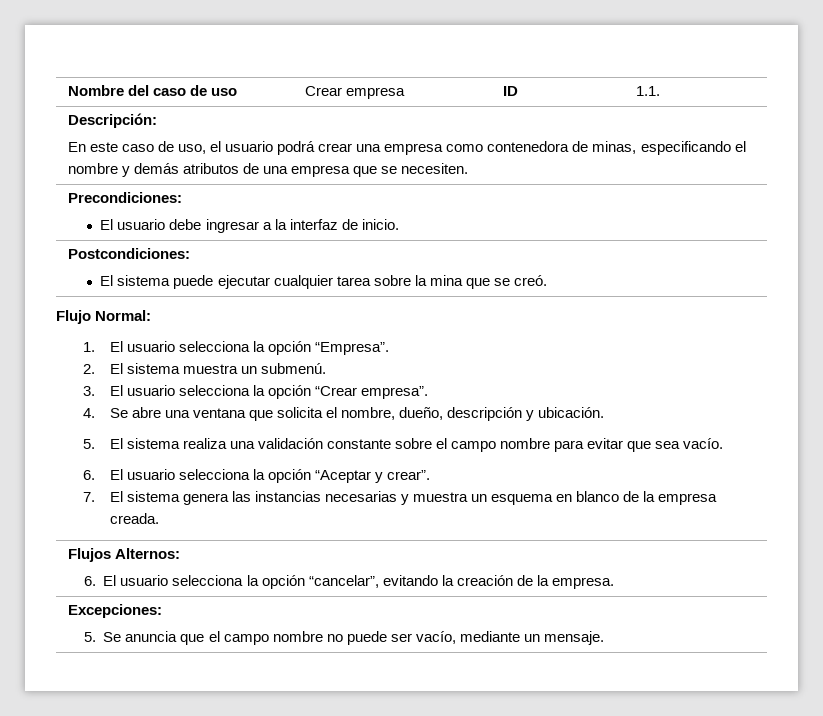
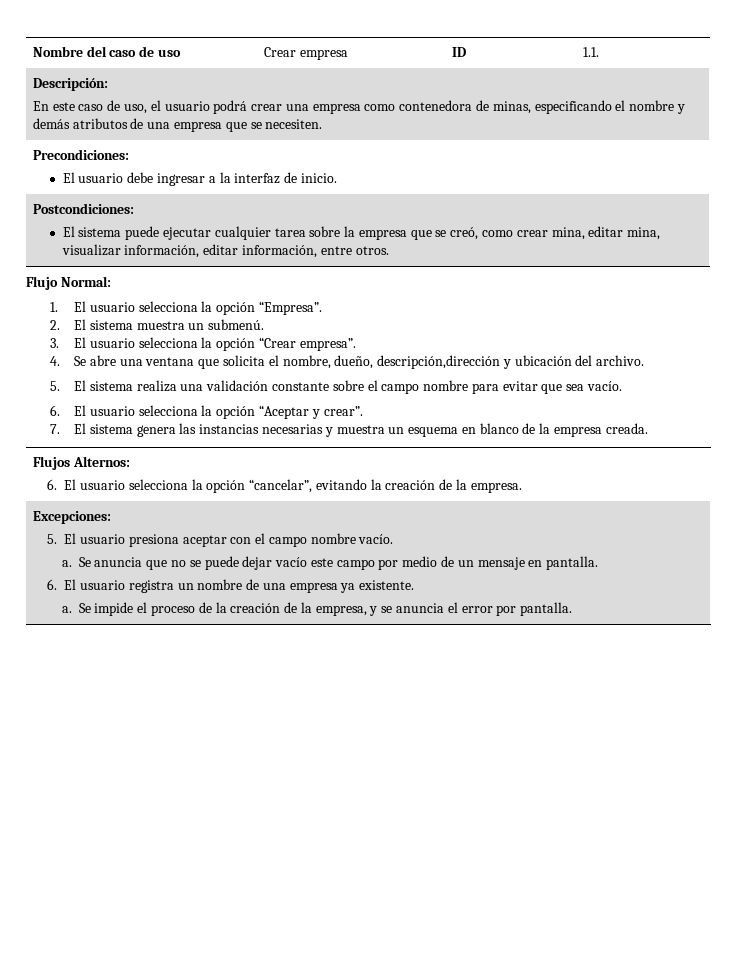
[429,275,547,289] mina que se creó. -> [358,226,661,240] [61,244,389,258] empresa que se creó, como crear mina, editar mina, visualizar información, editar información, entre otros.
[447,407,605,421] descripción y ubicación. -> [377,355,645,369] descripción,dirección y ubicación del archivo.
[103,631,604,645] Se anuncia que el campo nombre no puede ser vacío, mediante un mensaje. -> [64,533,394,547] [61,556,599,570] [47,579,415,593] [61,602,573,616] El usuario presiona aceptar con el campo nombre vacío. // a. Se anuncia que no se puede dejar vacío este campo por medio de un mensaje en pantalla. // 6. El usuario registra un nombre de una empresa ya existente. // a. Se impide el proceso de la creación de la empresa, y se anuncia el error por pantalla.

